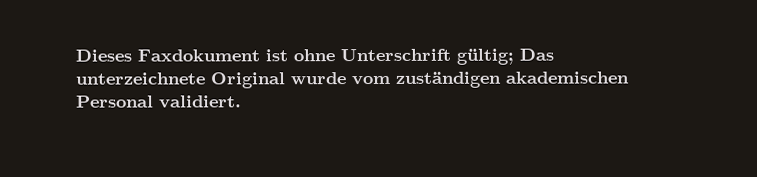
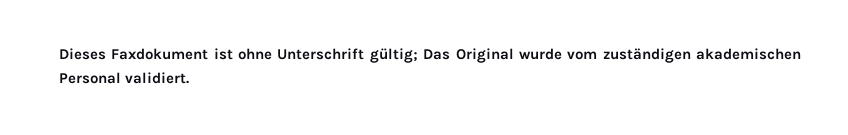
[75,72,205,85] unterzeichnete -> (451, 54) none

